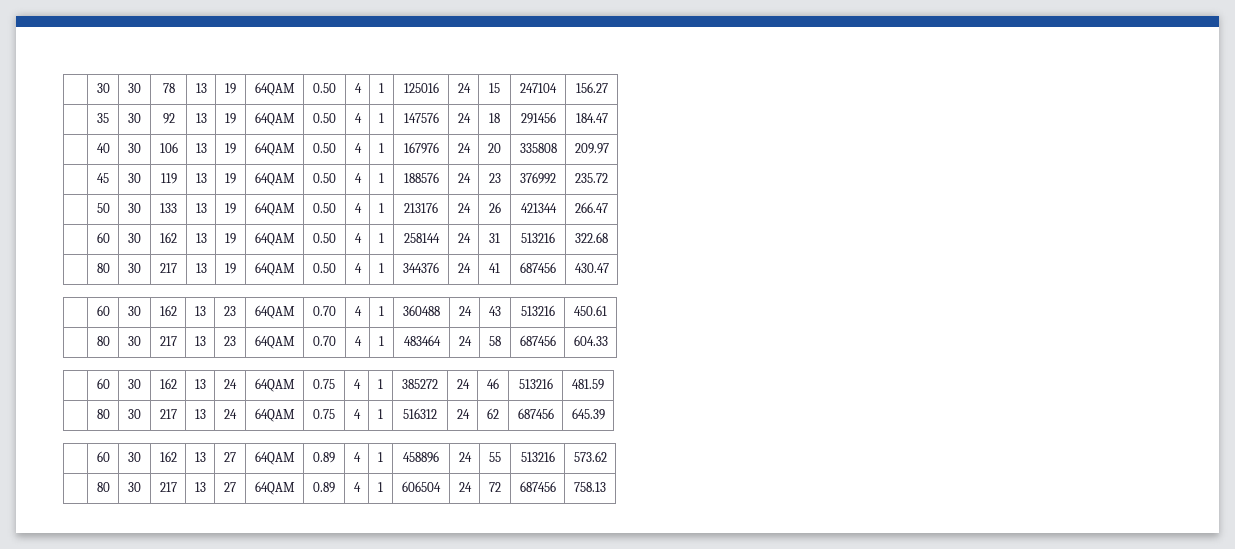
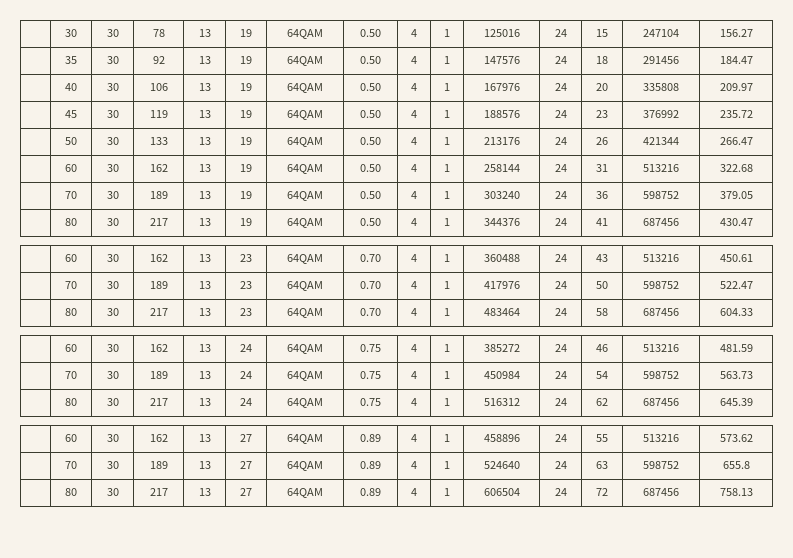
(608, 237) none -> [65,191,77,199] [106,191,119,199] [149,191,168,199] [198,191,211,199] [240,191,252,199] [287,191,323,201] [360,191,381,199] [411,191,417,199] [444,191,450,199] [483,191,520,199] [554,191,567,199] [596,191,608,199] [643,191,679,199] [719,191,753,199] // | 70 | 30 | 189 | 13 | 19 | 64QAM | 0.50 | 4 | 1 | 303240 | 24 | 36 | 598752 | 379.05
(607, 310) none -> [65,281,77,289] [106,281,119,289] [149,281,168,289] [198,281,211,289] [240,281,252,289] [287,281,323,291] [360,281,381,289] [411,281,417,289] [444,281,450,289] [483,281,520,289] [554,281,567,289] [596,281,608,289] [643,281,679,289] [719,281,753,289] // | 70 | 30 | 189 | 13 | 23 | 64QAM | 0.70 | 4 | 1 | 417976 | 24 | 50 | 598752 | 522.47
(604, 384) none -> [65,371,77,379] [106,371,119,379] [149,371,168,379] [198,371,211,379] [240,371,252,379] [287,371,323,381] [360,371,381,379] [411,371,417,379] [444,371,450,379] [483,371,520,379] [554,371,567,379] [596,371,608,379] [643,371,679,379] [719,371,753,379] // | 70 | 30 | 189 | 13 | 24 | 64QAM | 0.75 | 4 | 1 | 450984 | 24 | 54 | 598752 | 563.73
(607, 456) none -> [65,461,77,469] [106,461,119,469] [149,461,168,469] [198,461,211,469] [240,461,252,469] [287,461,323,471] [360,461,381,469] [411,461,417,469] [444,461,450,469] [483,461,520,469] [554,461,567,469] [596,461,608,469] [643,461,679,469] [722,461,750,469] // | 70 | 30 | 189 | 13 | 27 | 64QAM | 0.89 | 4 | 1 | 524640 | 24 | 63 | 598752 | 655.8

